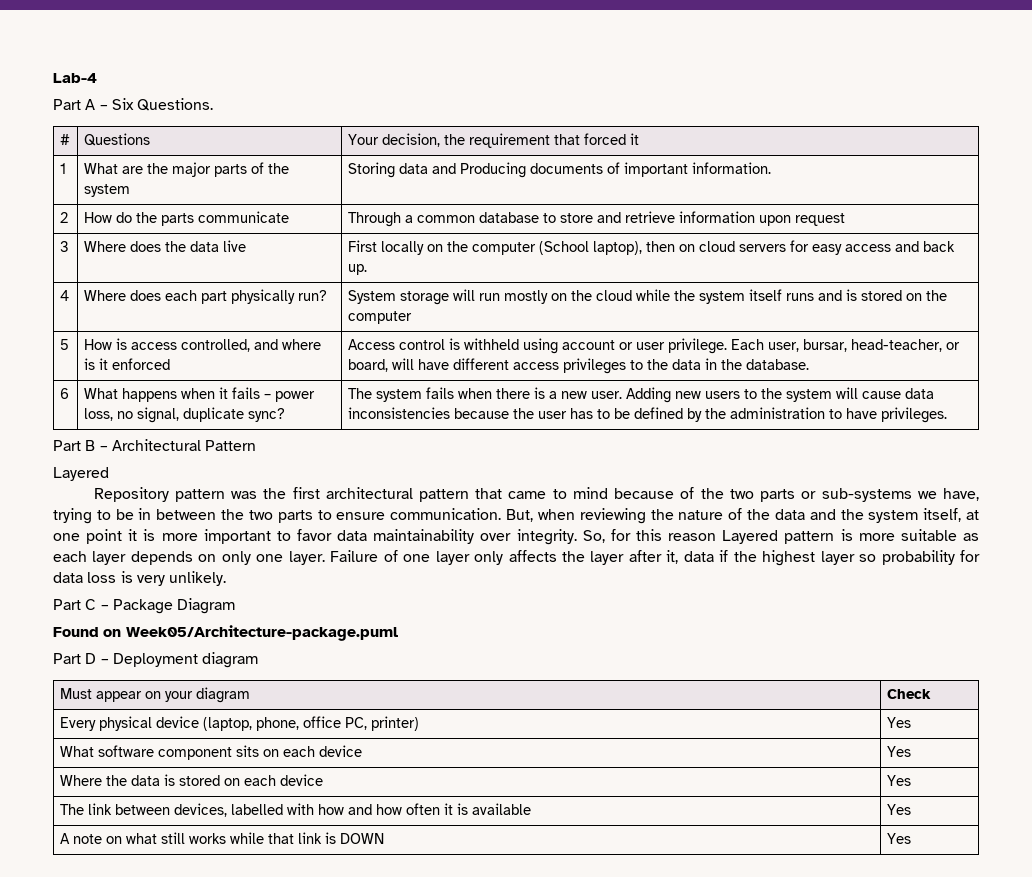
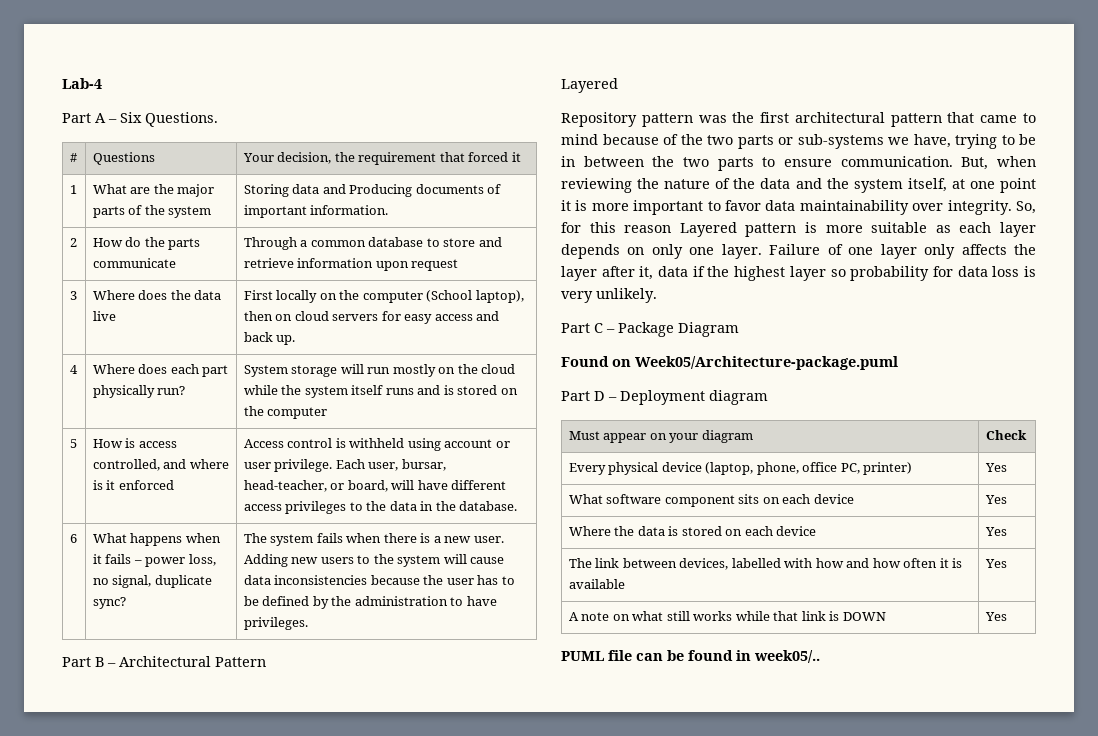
(911, 838) none -> [561,650,820,663] // PUML file can be found in week05/..

